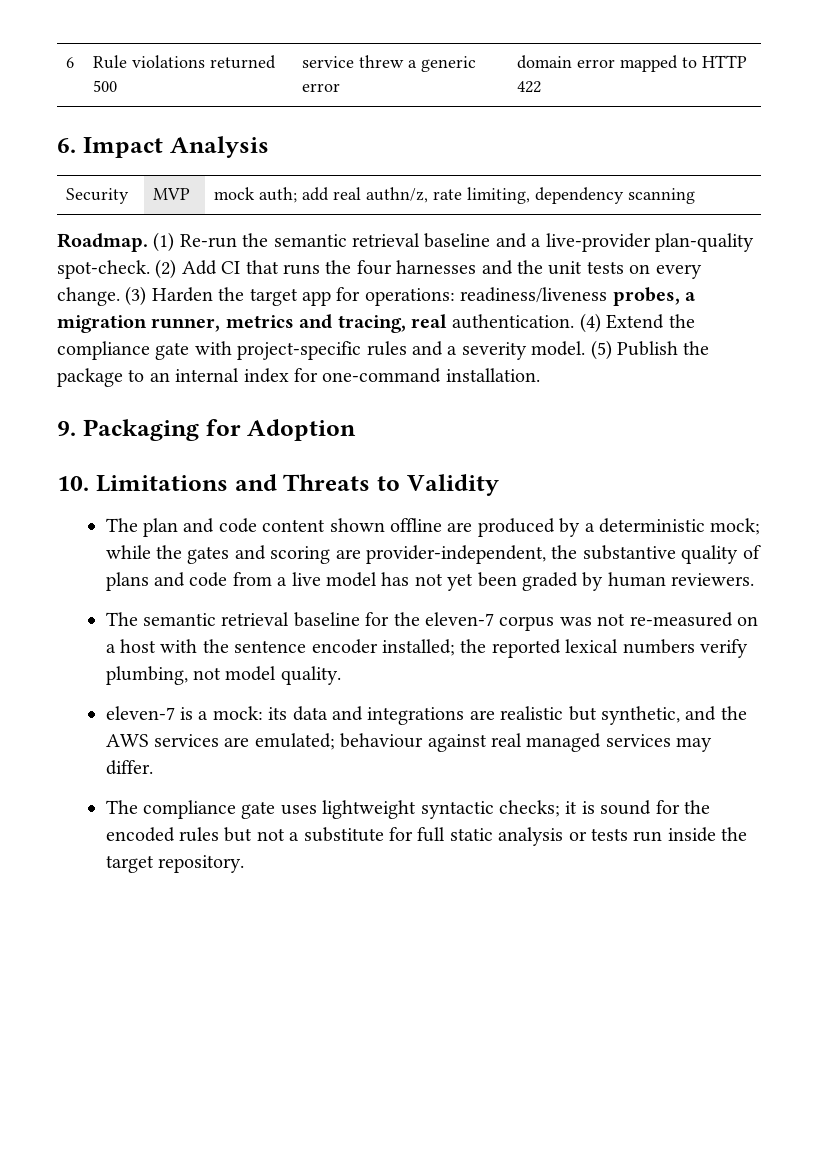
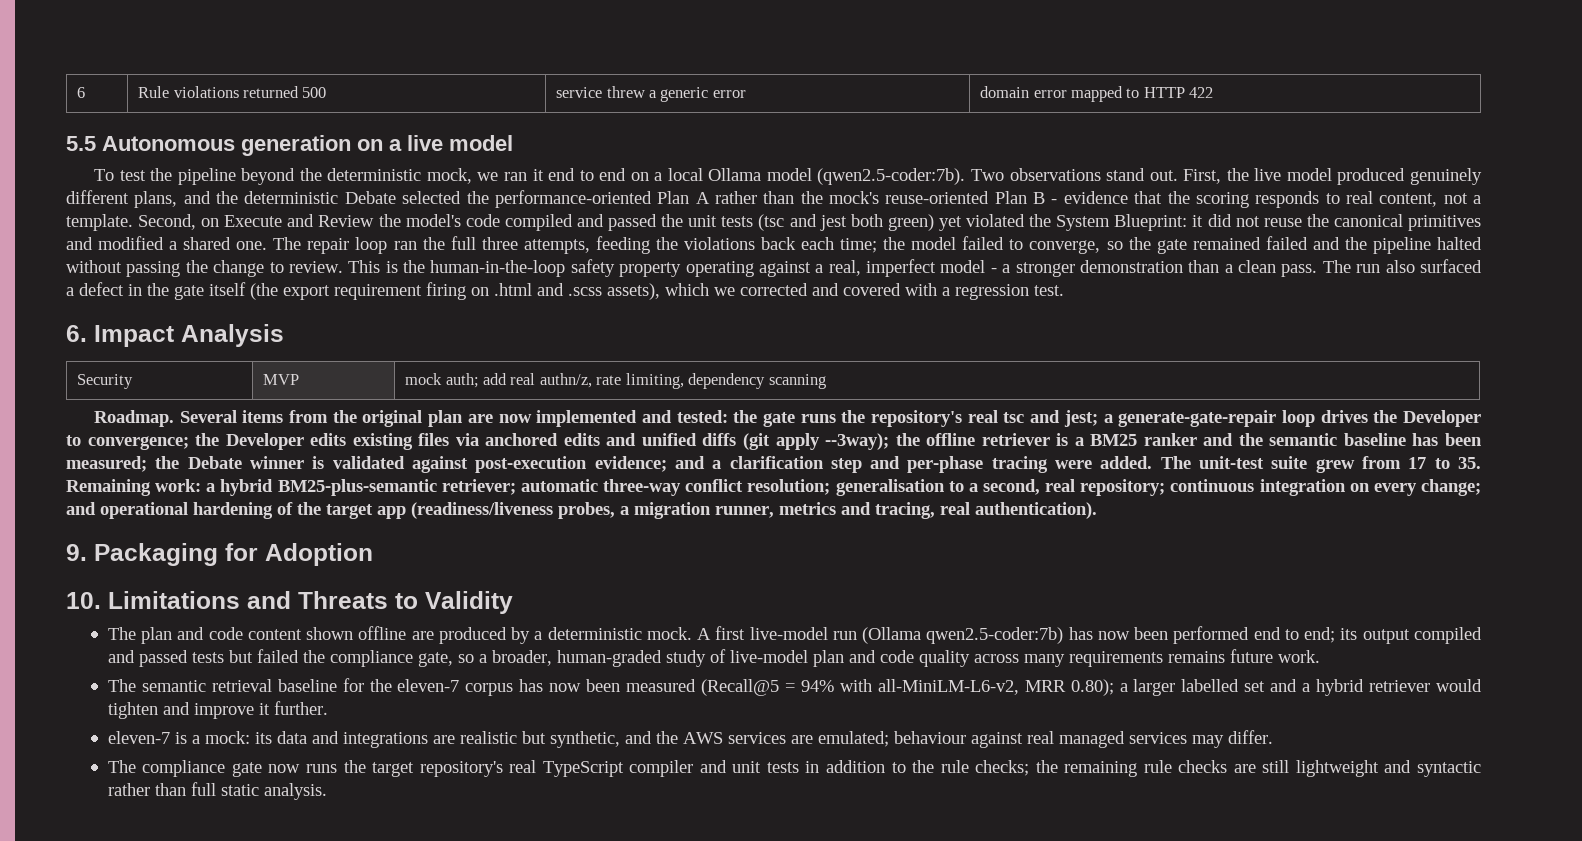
(541, 87) none -> [66,135,513,156] [94,168,1483,185] [66,190,1482,208] [66,214,1481,231] [66,236,1482,254] [66,259,1483,277] [66,282,1064,300] // 5.5 Autonomous generation on a live model // To test the pipeline beyond the deterministic mock, we ran it end to end on a local Ollama model (qwen2.5-coder:7b). Two observations stand out. First, the live model produced genuinely different plans, and the deterministic Debate selected the performance-oriented Plan A rather than the mock's reuse-oriented Plan B - evidence that the scoring responds to real content, not a template. Second, on Execute and Review the model's code compiled and passed the unit tests (tsc and jest both green) yet violated the System Blueprint: it did not reuse the canonical primitives and modified a shared one. The repair loop ran the full three attempts, feeding the violations back each time; the model failed to converge, so the gate remained failed and the pipeline halted without passing the change to review. This is the human-in-the-loop safety property operating against a real, imperfect model - a stronger demonstration than a clean pass. The run also surfaced a defect in the gate itself (the export requirement firing on .html and .scss assets), which we corrected and covered with a regression test.
[153,232,754,252] [57,259,702,279] [57,286,608,306] (1) Re-run the semantic retrieval baseline and a live-provider plan-quality spot-check. (2) Add CI that runs the four harnesses and the unit tests on every change. (3) Harden the target app for operations: readiness/liveness -> [179,410,1482,427] [66,433,1482,450] [66,456,1481,473] [66,479,1482,496] [66,502,553,519] Several items from the original plan are now implemented and tested: the gate runs the repository's real tsc and jest; a generate-gate-repair loop drives the Developer to convergence; the Developer edits existing files via anchored edits and unified diffs (git apply --3way); the offline retriever is a BM25 ranker and the semantic baseline has been measured; the Debate winner is validated against post-execution evidence; and a clarification step and per-phase tracing were added. The unit-test suite grew from 17 to 35. Remaining work: a hybrid BM25-plus-semantic retriever; automatic three-way conflict resolution; generalisation to a second, real repository; continuous integration on every change; and operational hardening of the target app (readiness/liveness
[452,313,695,333] [57,340,710,360] [57,368,540,387] authentication. (4) Extend the compliance gate with project-specific rules and a severity model. (5) Publish the package to an internal index for one-command installation. -> [975,502,1097,519] authentication).
[710,518,761,535] [105,545,761,564] [105,572,755,591] mock; while the gates and scoring are provider-independent, the substantive quality of plans and code from a live model has not yet been graded by human reviewers. -> [646,626,1483,644] [107,649,1320,667] mock. A first live-model run (Ollama qwen2.5-coder:7b) has now been performed end to end; its output compiled and passed tests but failed the compliance gate, so a broader, human-graded study of live-model plan and code quality across many requirements remains future work.
[559,612,759,627] [105,639,749,658] [105,666,341,685] was not re-measured on a host with the sentence encoder installed; the reported lexical numbers verify plumbing, not model quality. -> [519,679,1482,696] [107,701,328,719] has now been measured (Recall@5 = 94% with all-MiniLM-L6-v2, MRR 0.80); a larger labelled set and a hybrid retriever would tighten and improve it further.
[280,800,711,819] [105,827,748,846] [105,855,245,873] uses lightweight syntactic checks; it is sound for the encoded rules but not a substitute for full static analysis or tests run inside the target repository. -> [268,760,1482,777] [107,782,327,800] now runs the target repository's real TypeScript compiler and unit tests in addition to the rule checks; the remaining rule checks are still lightweight and syntactic rather than full static analysis.

